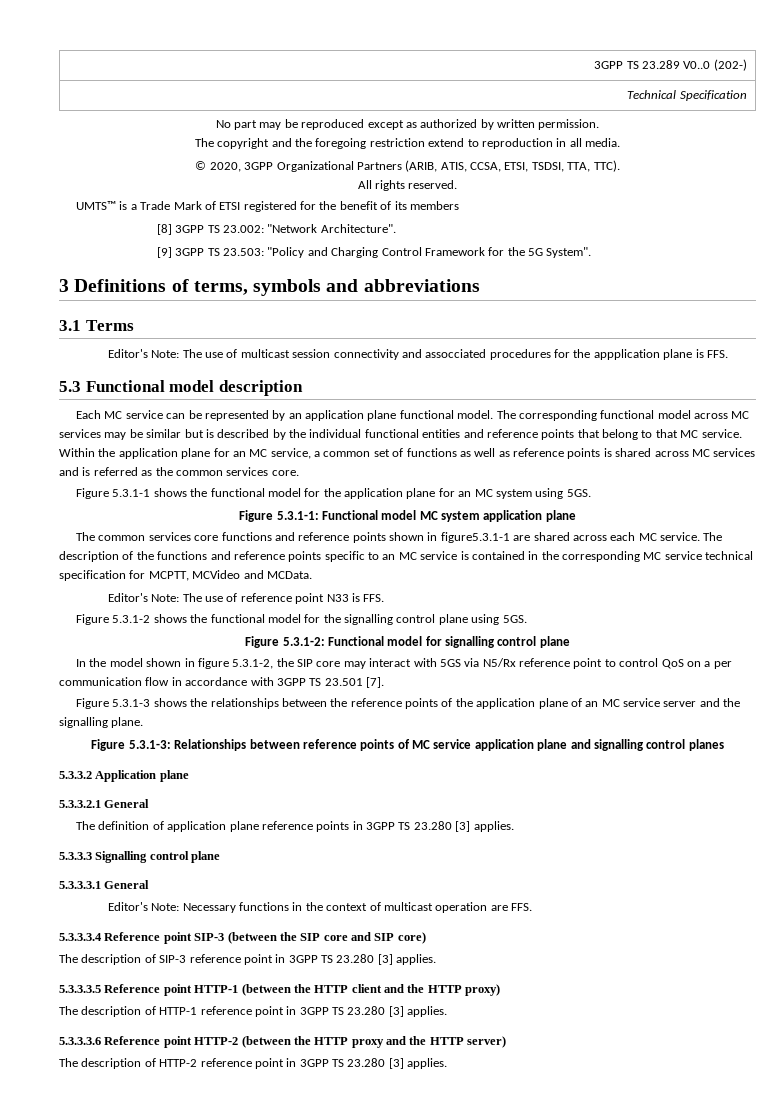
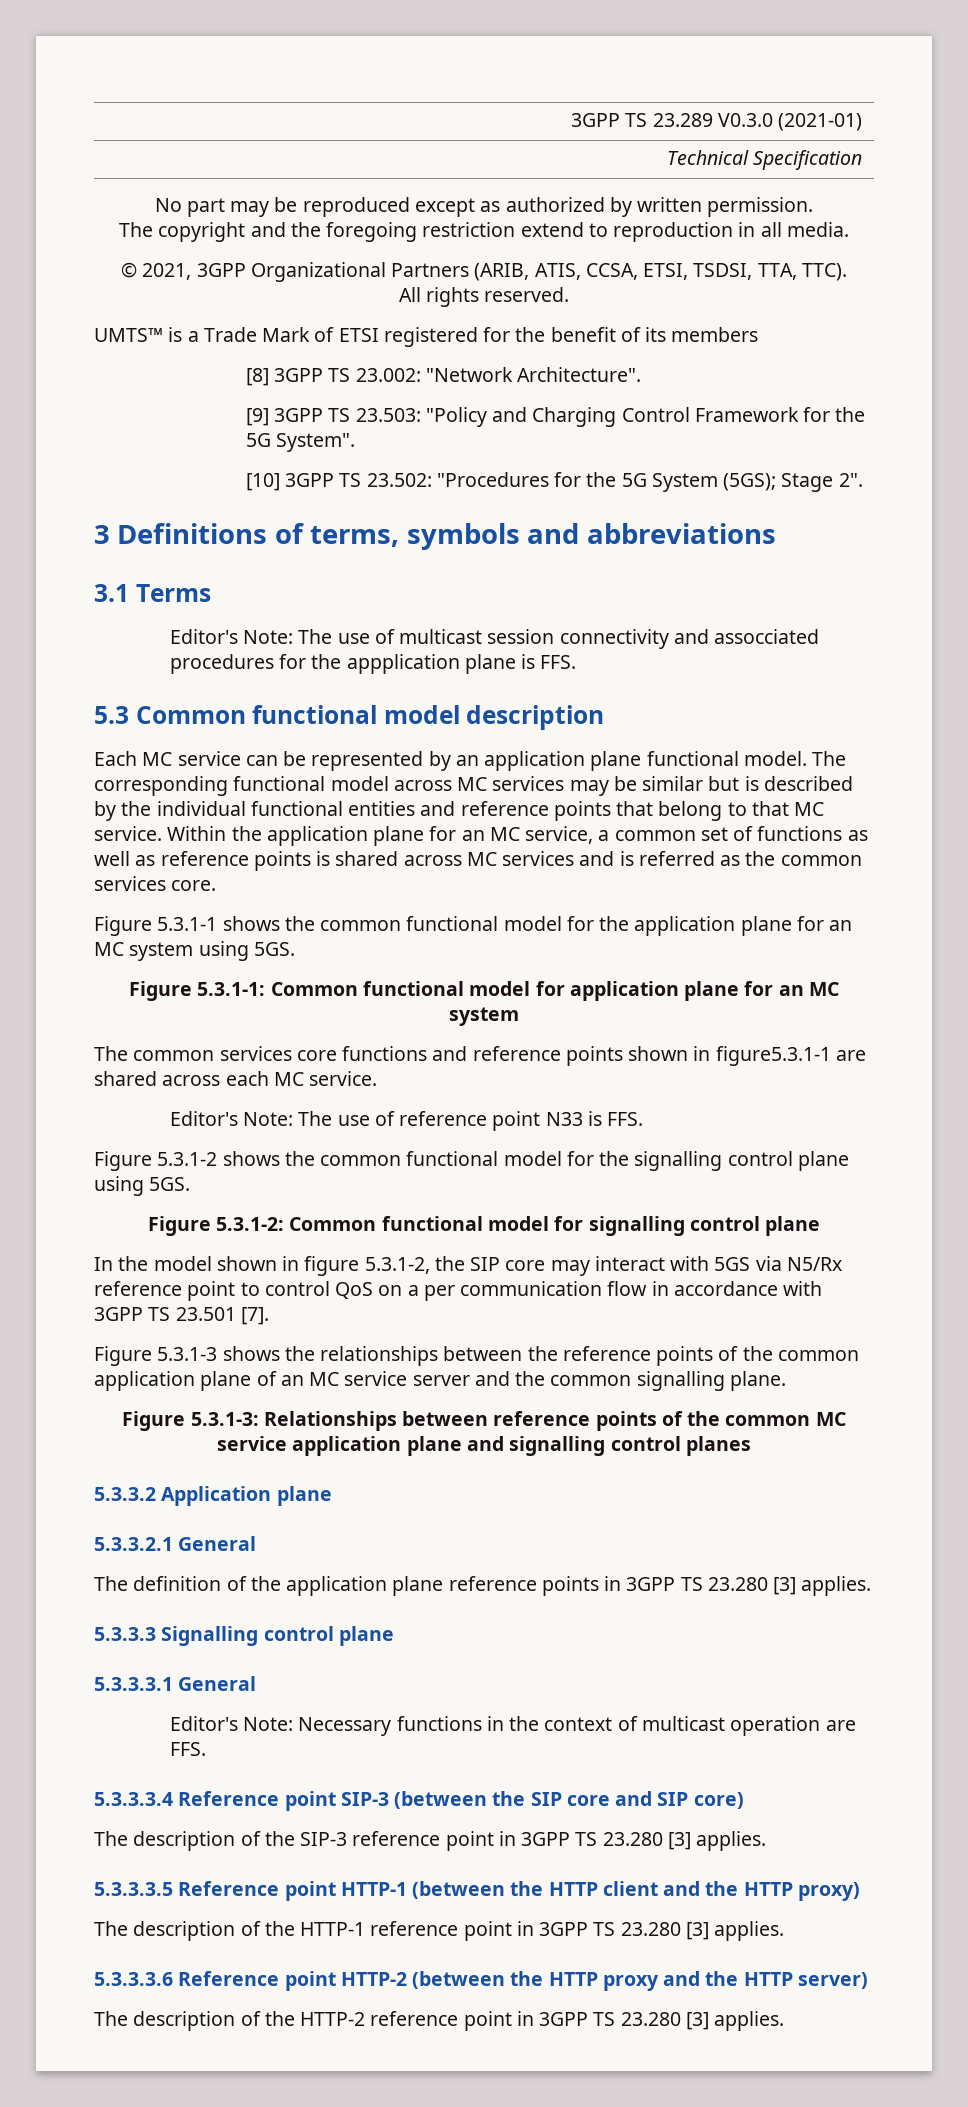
[683,59,747,71] V0..0 (202-) -> [717,113,863,131] V0.3.0 (2021-01)
[209,162,241,172] 2020, -> [142,263,192,280] 2021,
(592, 252) none -> [245,472,863,492] // [10] 3GPP TS 23.502: "Procedures for the 5G System (5GS); Stage 2".
[85,380,165,392] Functional -> [135,705,378,724] Common functional
(208, 492) none -> [320,920,402,931] common
[321,510,576,522] Functional model MC system application plane -> [270,981,839,1001] [449,1007,519,1026] Common functional model for application plane for an MC system
[703,532,723,541] [59,551,754,562] [59,570,312,581] The description of the functions and reference points specific to an MC service is contained in the corresponding MC service technical specification for MCPTT, MCVideo and MCData. -> (378, 1078) none
(208, 618) none -> [320,1155,402,1166] common
[327,636,384,646] Functional -> [289,1216,483,1231] Common functional
(473, 702) none -> [777,1350,859,1361] common
(741, 702) none -> [550,1375,632,1386] common
(410, 744) none -> [687,1411,811,1426] the common
(164, 825) none -> [250,1576,281,1591] the
(156, 958) none -> [264,1831,295,1846] the
(156, 1010) none -> [264,1921,295,1936] the
(156, 1062) none -> [264,2011,295,2026] the

